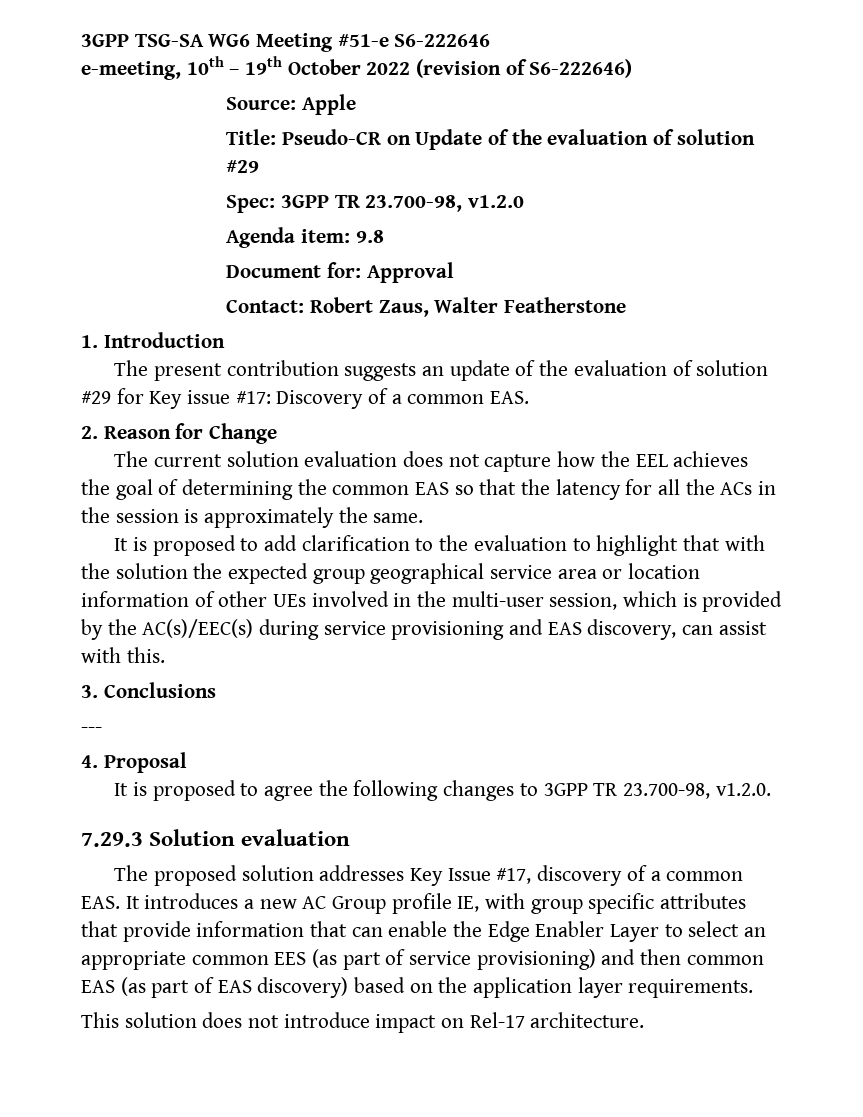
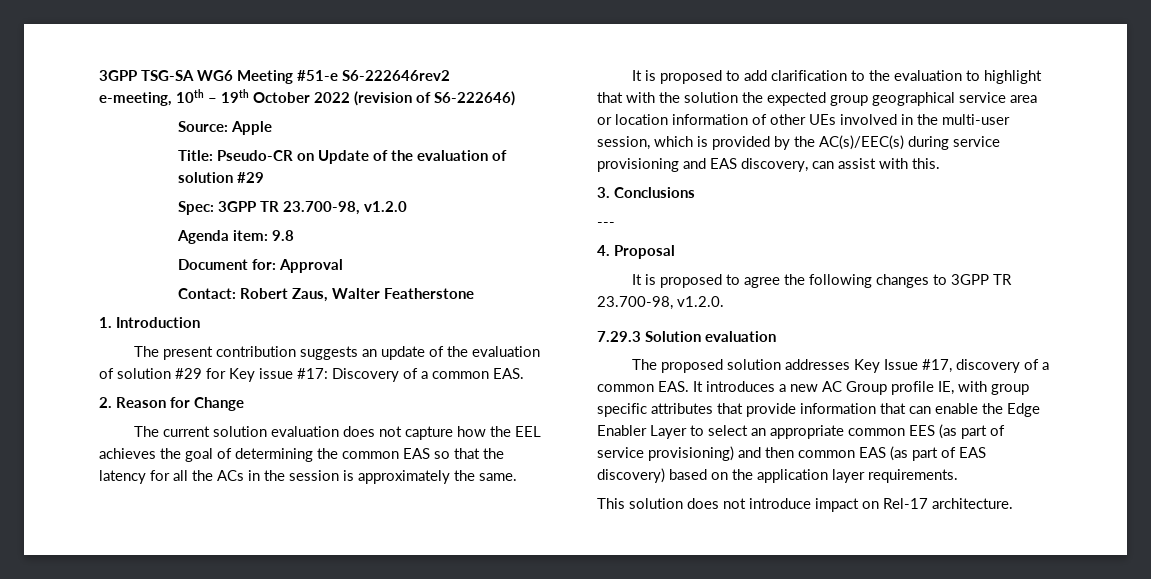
[394,34,491,47] S6-222646 -> [342,70,450,81] S6-222646rev2

